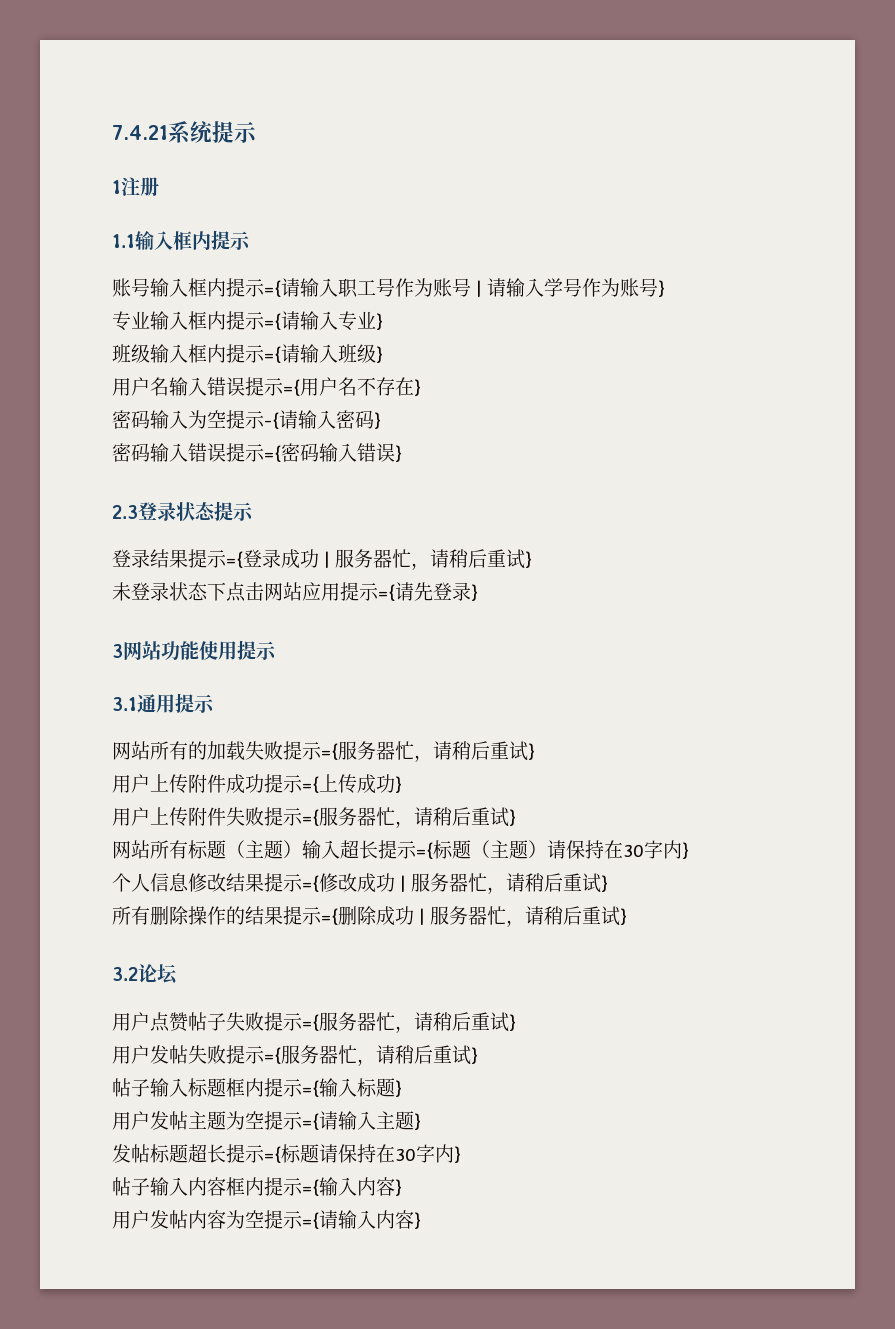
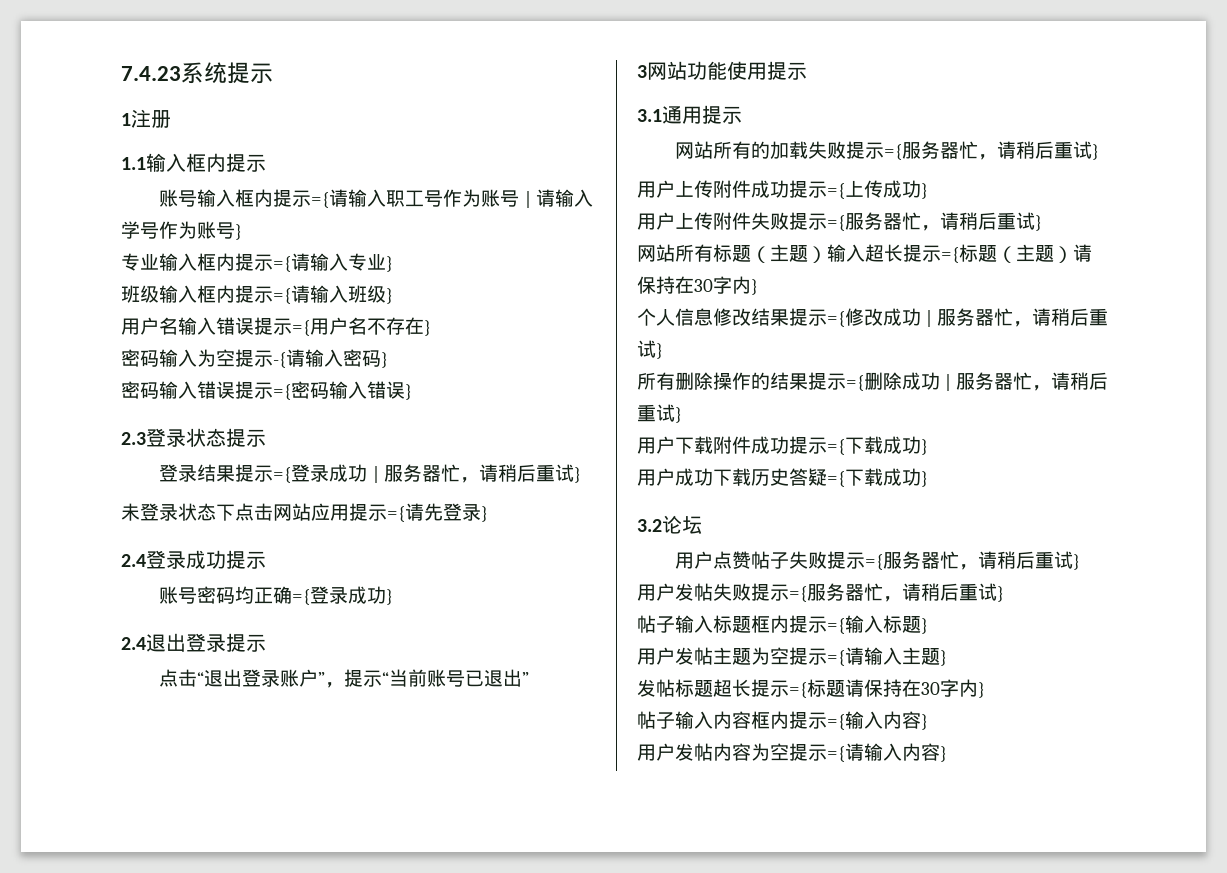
[112,125,168,140] 7.4.21 -> [121,66,181,81] 7.4.23
(478, 592) none -> [121,550,266,569] [159,586,394,605] [121,633,266,652] [159,669,530,688] // 2.4登录成功提示 // 账号密码均正确={登录成功} // 2.4退出登录提示 // 点击“退出登录账户”，提示“当前账号已退出”
(628, 916) none -> [637,436,928,455] [637,468,928,487] // 用户下载附件成功提示={下载成功} // 用户成功下载历史答疑={下载成功}

